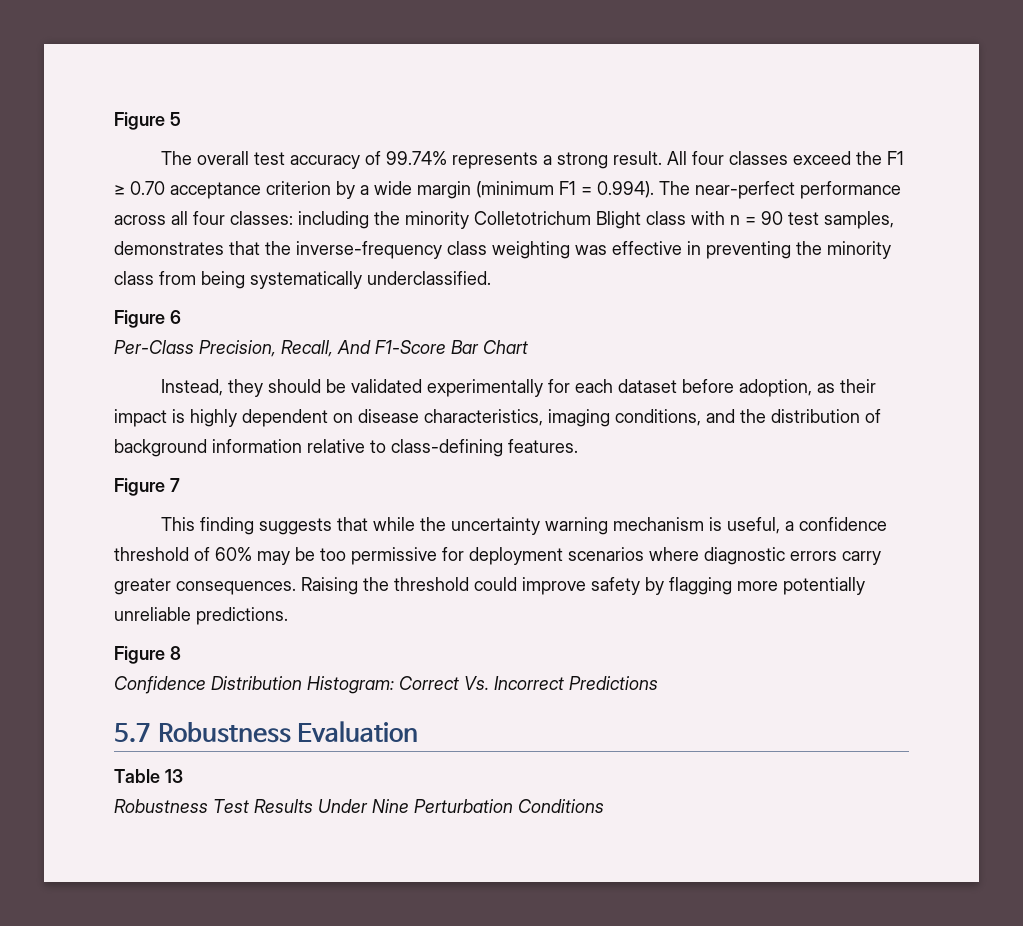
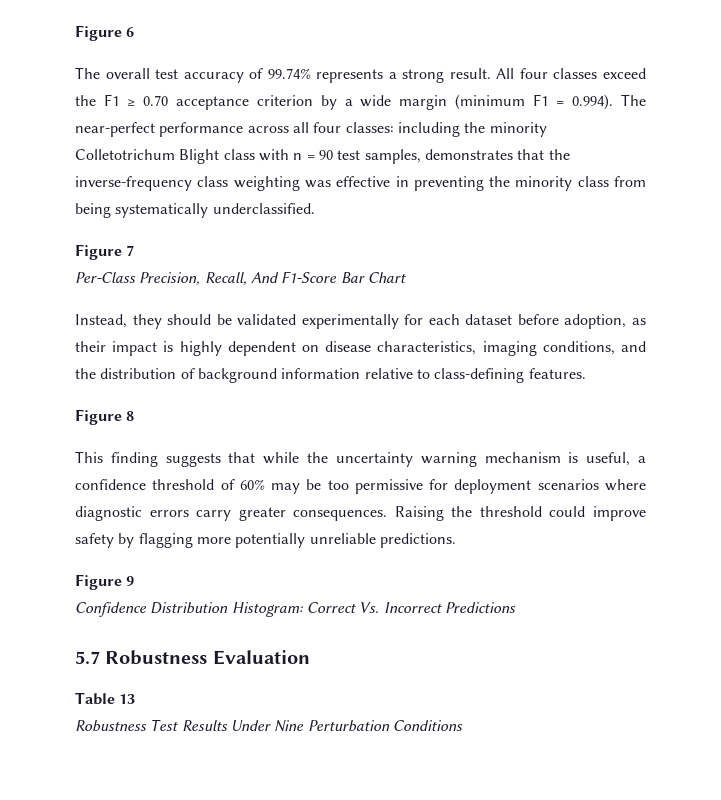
[114,112,181,130] Figure 5 -> [75,25,135,41] Figure 6
[170,310,181,324] 6 -> [126,245,135,256] 7
[170,478,180,492] 7 -> [126,411,135,421] 8
[170,646,181,660] 8 -> [126,576,135,586] 9

